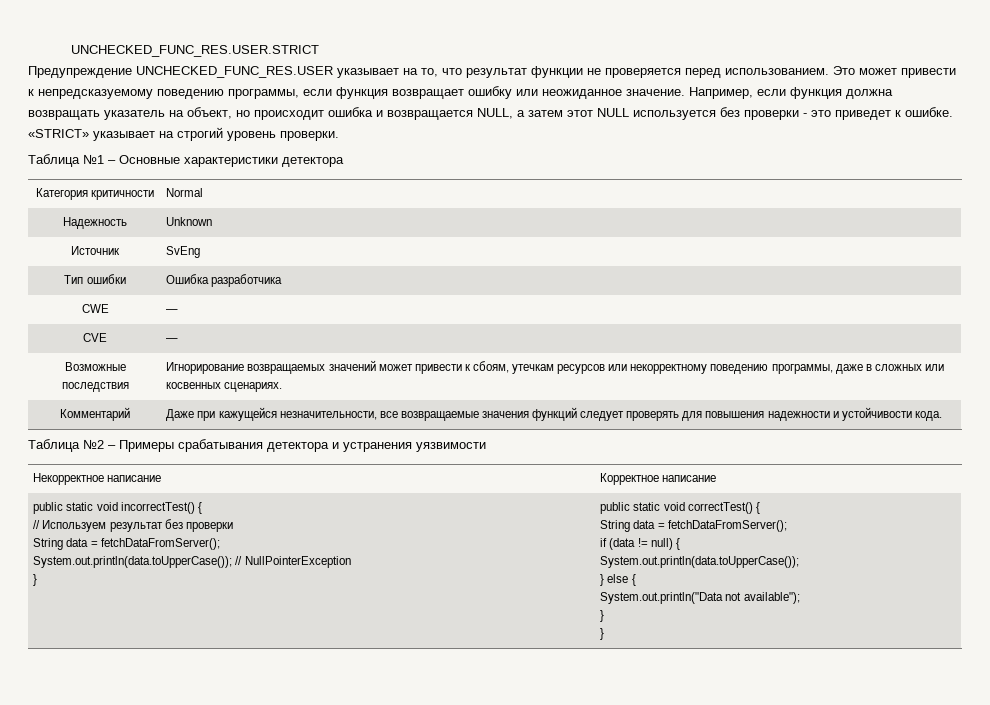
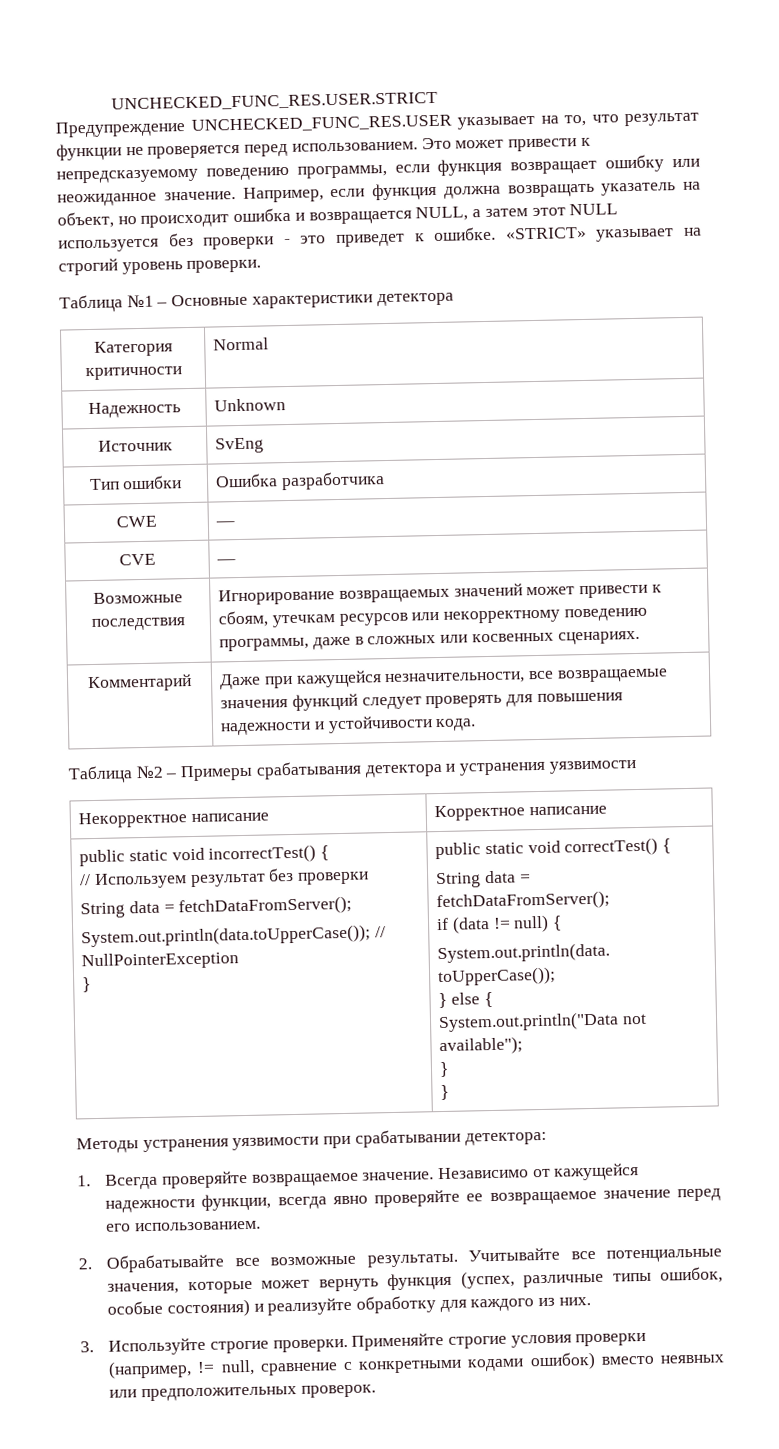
(605, 634) none -> [76,1128,547,1154] [77,1163,640,1190] [105,1188,721,1213] [106,1220,261,1232] [78,1247,722,1273] [107,1266,723,1295] [107,1295,591,1318] [80,1332,647,1356] [108,1351,724,1379] [109,1384,376,1402] // Методы устранения уязвимости при срабатывании детектора: // 1. Всегда проверяйте возвращаемое значение. Независимо от кажущейся надежности функции, всегда явно проверяйте ее возвращаемое значение перед его использованием. // 2. Обрабатывайте все возможные результаты. Учитывайте все потенциальные значения, которые может вернуть функция (успех, различные типы ошибок, особые состояния) и реализуйте обработку для каждого из них. // 3. Используйте строгие проверки. Применяйте строгие условия проверки (например, != null, сравнение с конкретными кодами ошибок) вместо неявных или предположительных проверок.

